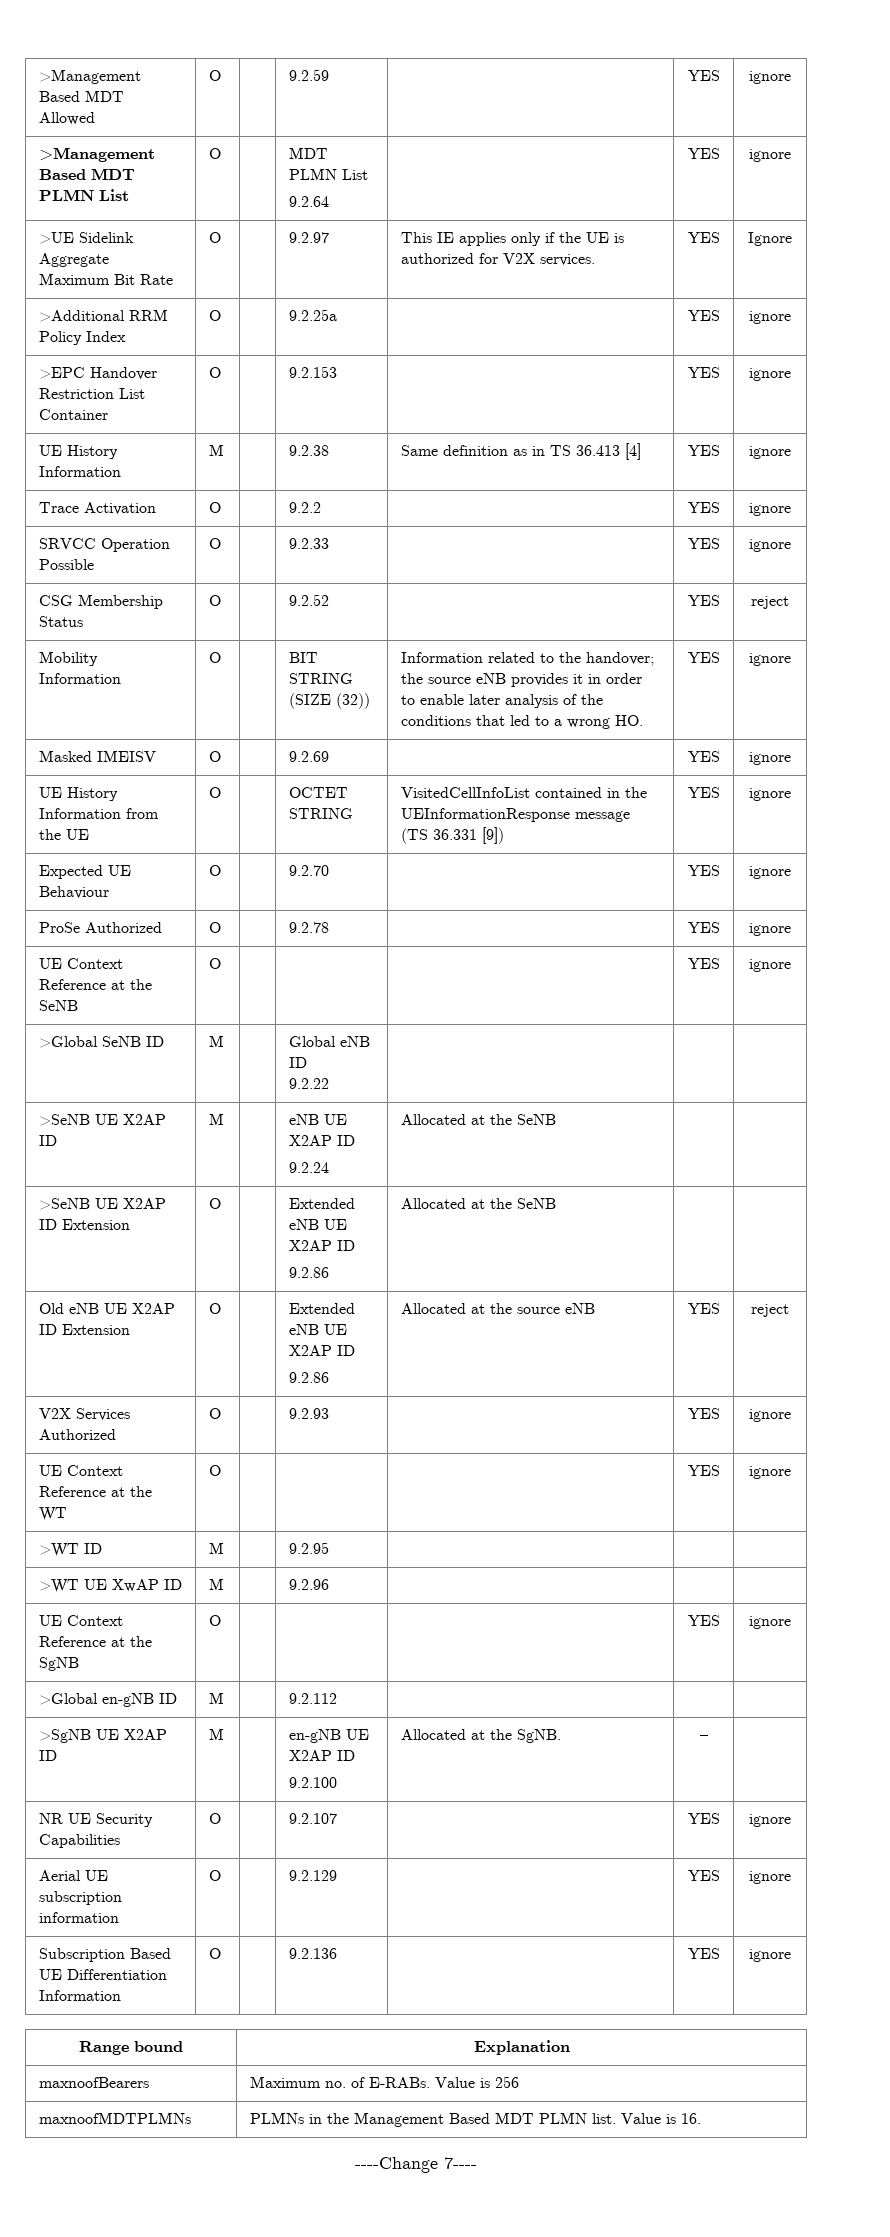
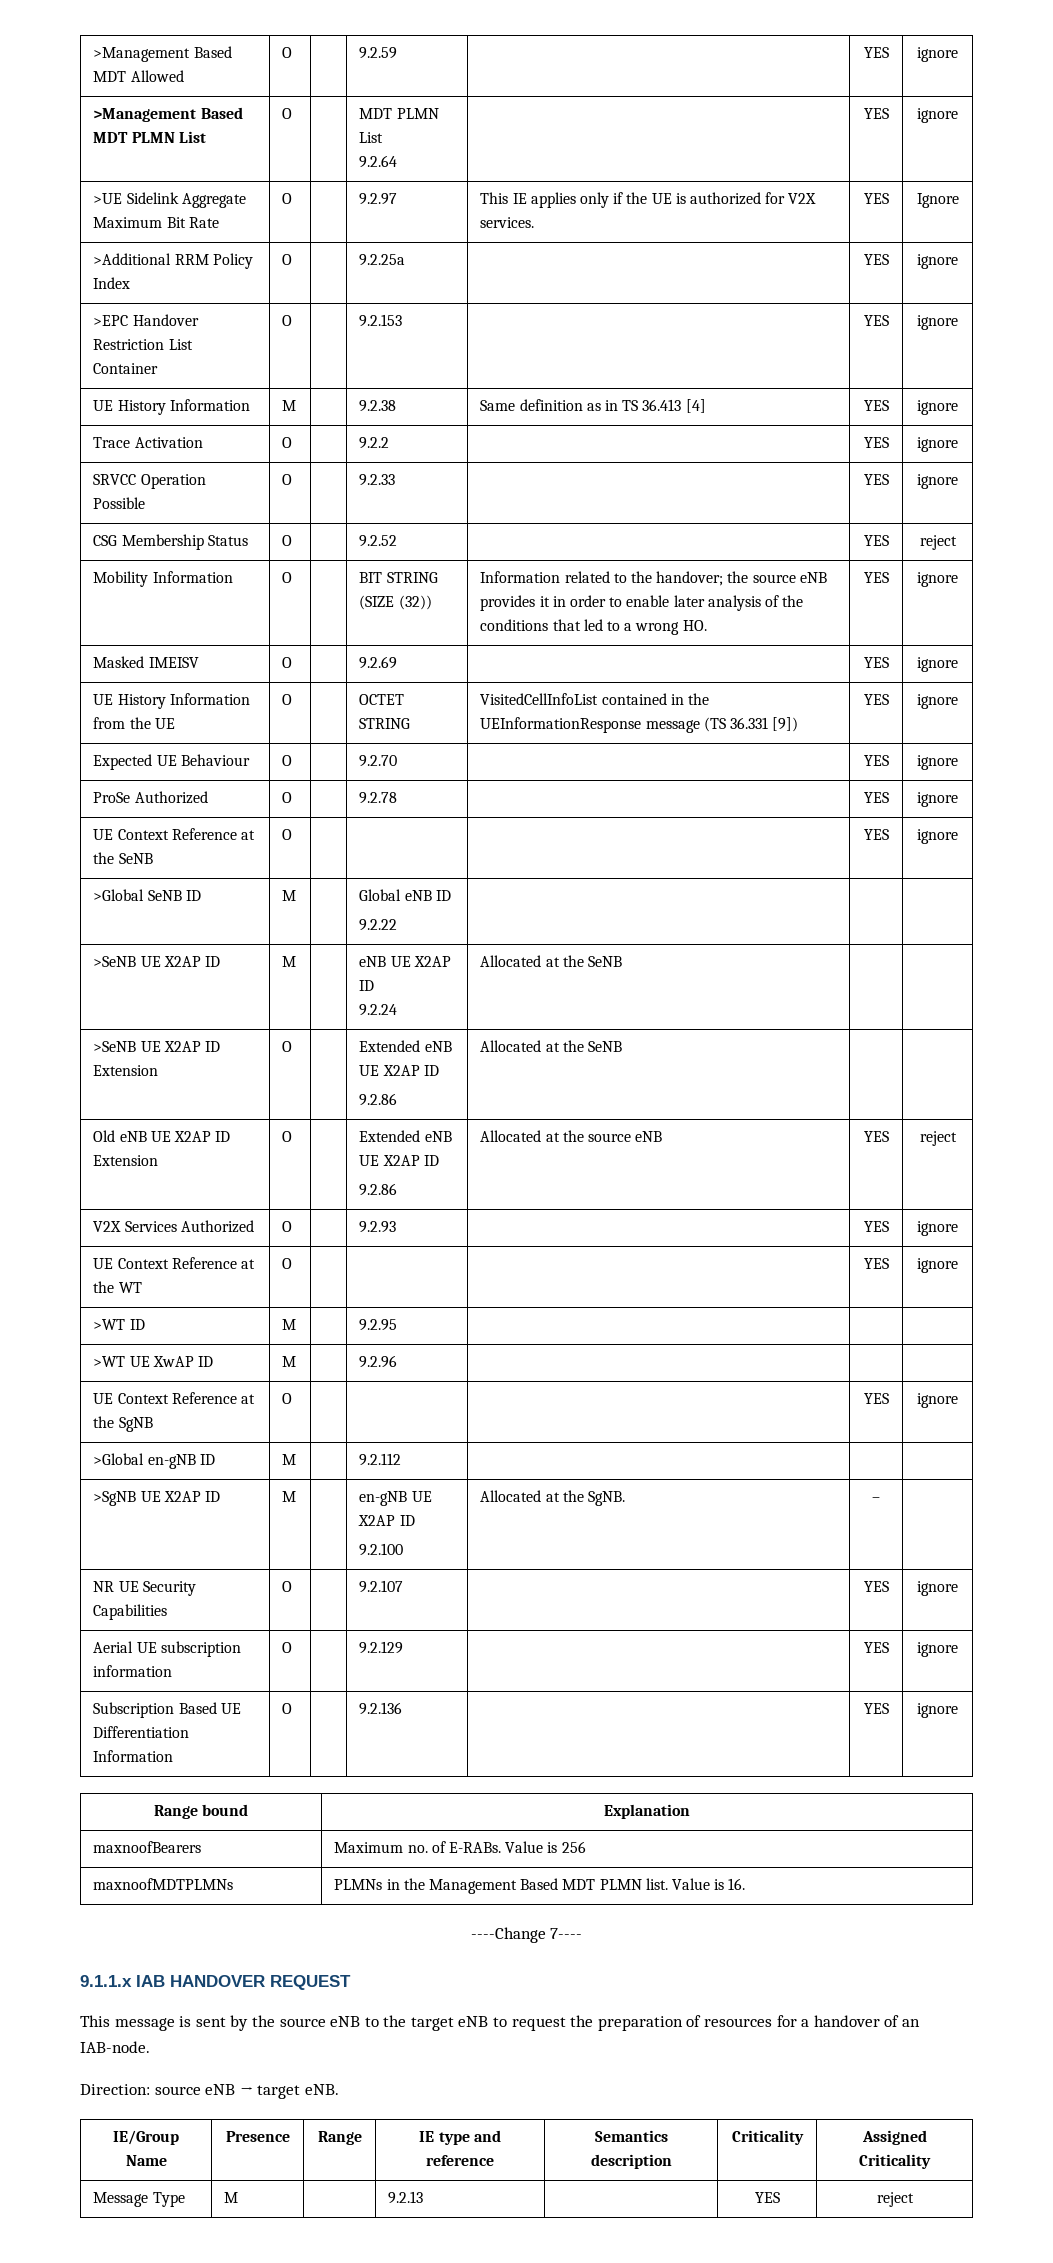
(477, 2163) none -> [80,1975,351,1990] [80,2015,920,2031] [80,2041,150,2053] [80,2084,339,2099] [113,2130,179,2145] [125,2155,167,2166] [225,2131,290,2142] [317,2131,362,2145] [419,2130,501,2145] [426,2155,494,2166] [594,2130,668,2142] [590,2154,672,2169] [731,2130,804,2145] [861,2130,927,2145] [859,2154,932,2169] [93,2192,185,2207] [224,2192,239,2203] [388,2191,424,2204] [754,2192,780,2203] [876,2192,914,2207] // 9.1.1.x IAB HANDOVER REQUEST // This message is sent by the source eNB to the target eNB to request the preparation of resources for a handover of an IAB-node. // Direction: source eNB → target eNB. // IE/Group Name | Presence | Range | IE type and reference | Semantics description | Criticality | Assigned Criticality // Message Type | M | | 9.2.13 | | YES | reject

